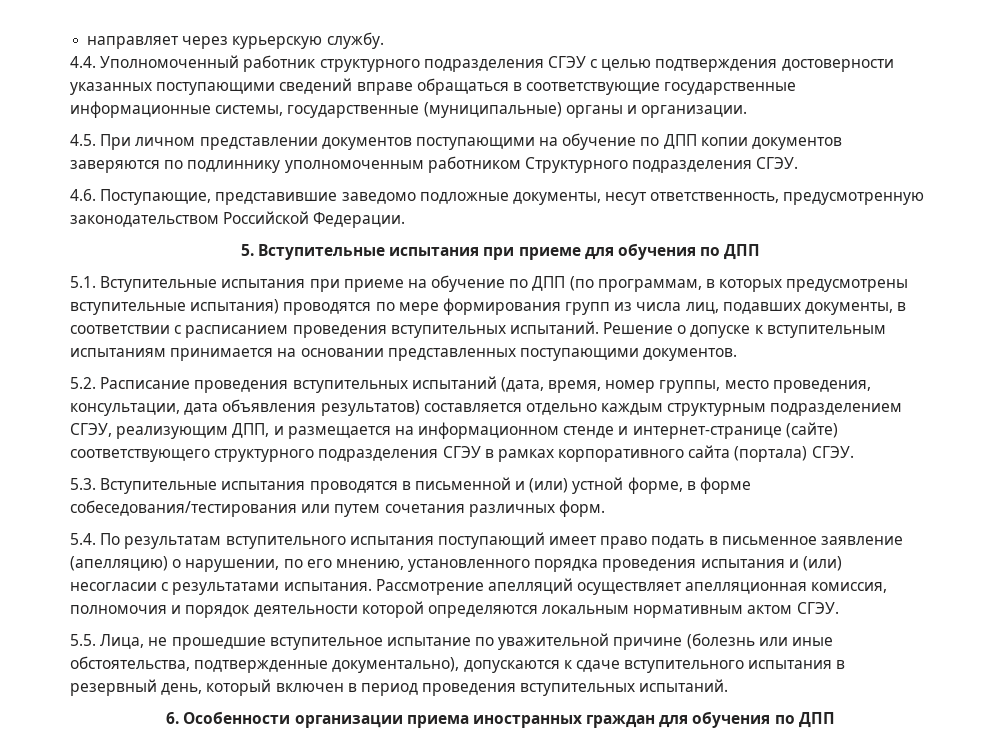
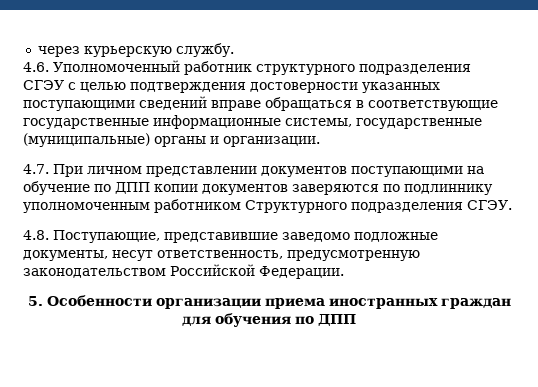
[87,36,180,49] направляет -> (37, 51) none
[70,56,96,68] 4.4. -> [23,62,49,72] 4.6.
[70,134,96,146] 4.5. -> [23,164,49,174] 4.7.
[70,189,96,201] 4.6. -> [23,230,49,240] 4.8.
[257,243,761,260] [70,275,909,292] [70,298,907,315] [70,321,886,338] [70,348,738,361] [70,376,871,393] [70,399,903,416] [70,422,838,439] [70,445,854,462] [70,477,752,494] [70,500,605,517] [70,532,904,549] [70,556,843,572] [70,578,888,595] [70,601,839,618] [70,633,834,650] [70,656,846,673] [70,679,729,696] [166,712,180,724] Вступительные испытания при приеме для обучения по ДПП // 5.1. Вступительные испытания при приеме на обучение по ДПП (по программам, в которых предусмотрены вступительные испытания) проводятся по мере формирования групп из числа лиц, подавших документы, в соответствии с расписанием проведения вступительных испытаний. Решение о допуске к вступительным испытаниям принимается на основании представленных поступающими документов. // 5.2. Расписание проведения вступительных испытаний (дата, время, номер группы, место проведения, консультации, дата объявления результатов) составляется отдельно каждым структурным подразделением СГЭУ, реализующим ДПП, и размещается на информационном стенде и интернет-странице (сайте) соответствующего структурного подразделения СГЭУ в рамках корпоративного сайта (портала) СГЭУ. // 5.3. Вступительные испытания проводятся в письменной и (или) устной форме, в форме собеседования/тестирования или путем сочетания различных форм. // 5.4. По результатам вступительного испытания поступающий имеет право подать в письменное заявление (апелляцию) о нарушении, по его мнению, установленного порядка проведения испытания и (или) несогласии с результатами испытания. Рассмотрение апелляций осуществляет апелляционная комиссия, полномочия и порядок деятельности которой определяются локальным нормативным актом СГЭУ. // 5.5. Лица, не прошедшие вступительное испытание по уважительной причине (болезнь или иные обстоятельства, подтвержденные документально), допускаются к сдаче вступительного испытания в резервный день, который включен в период проведения вступительных испытаний. // 6. -> (43, 301) none

